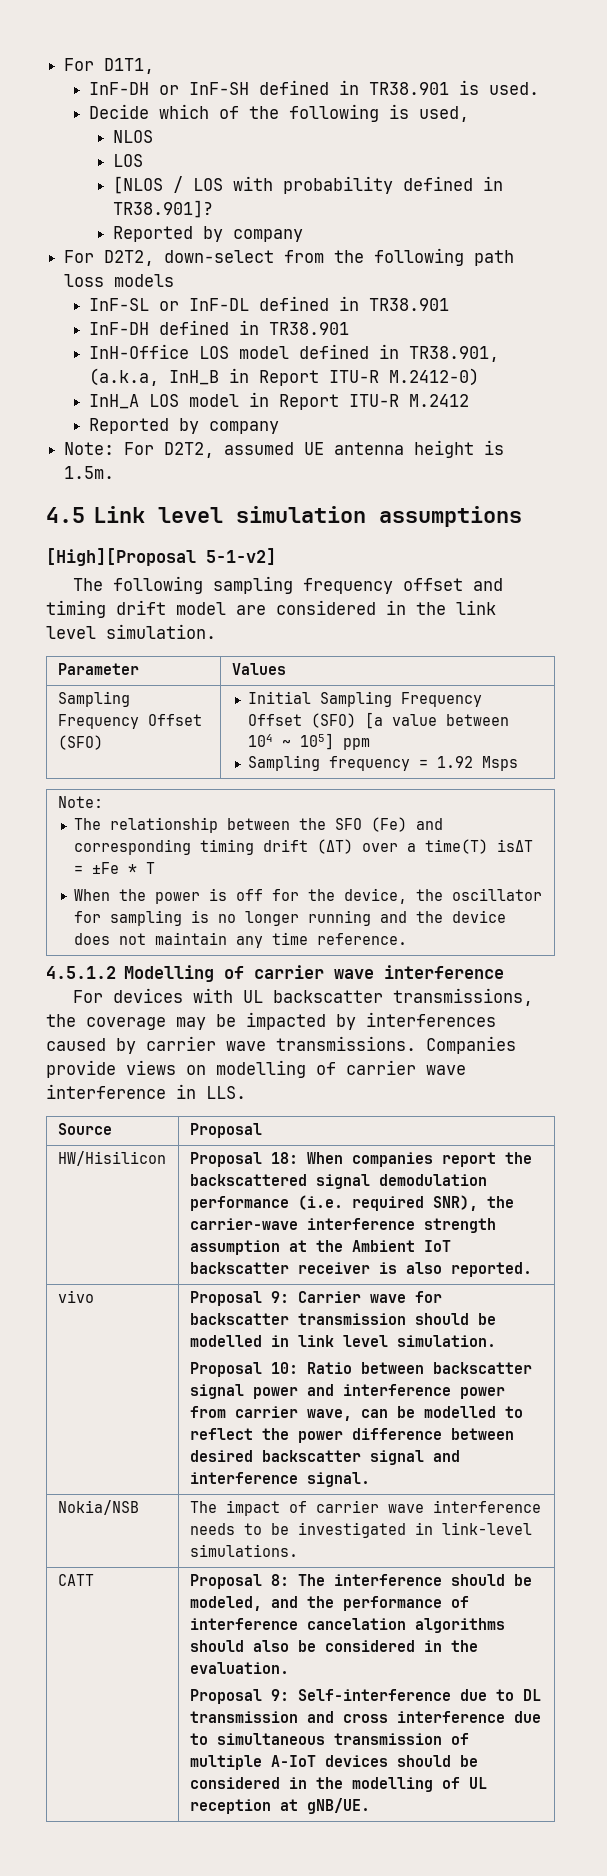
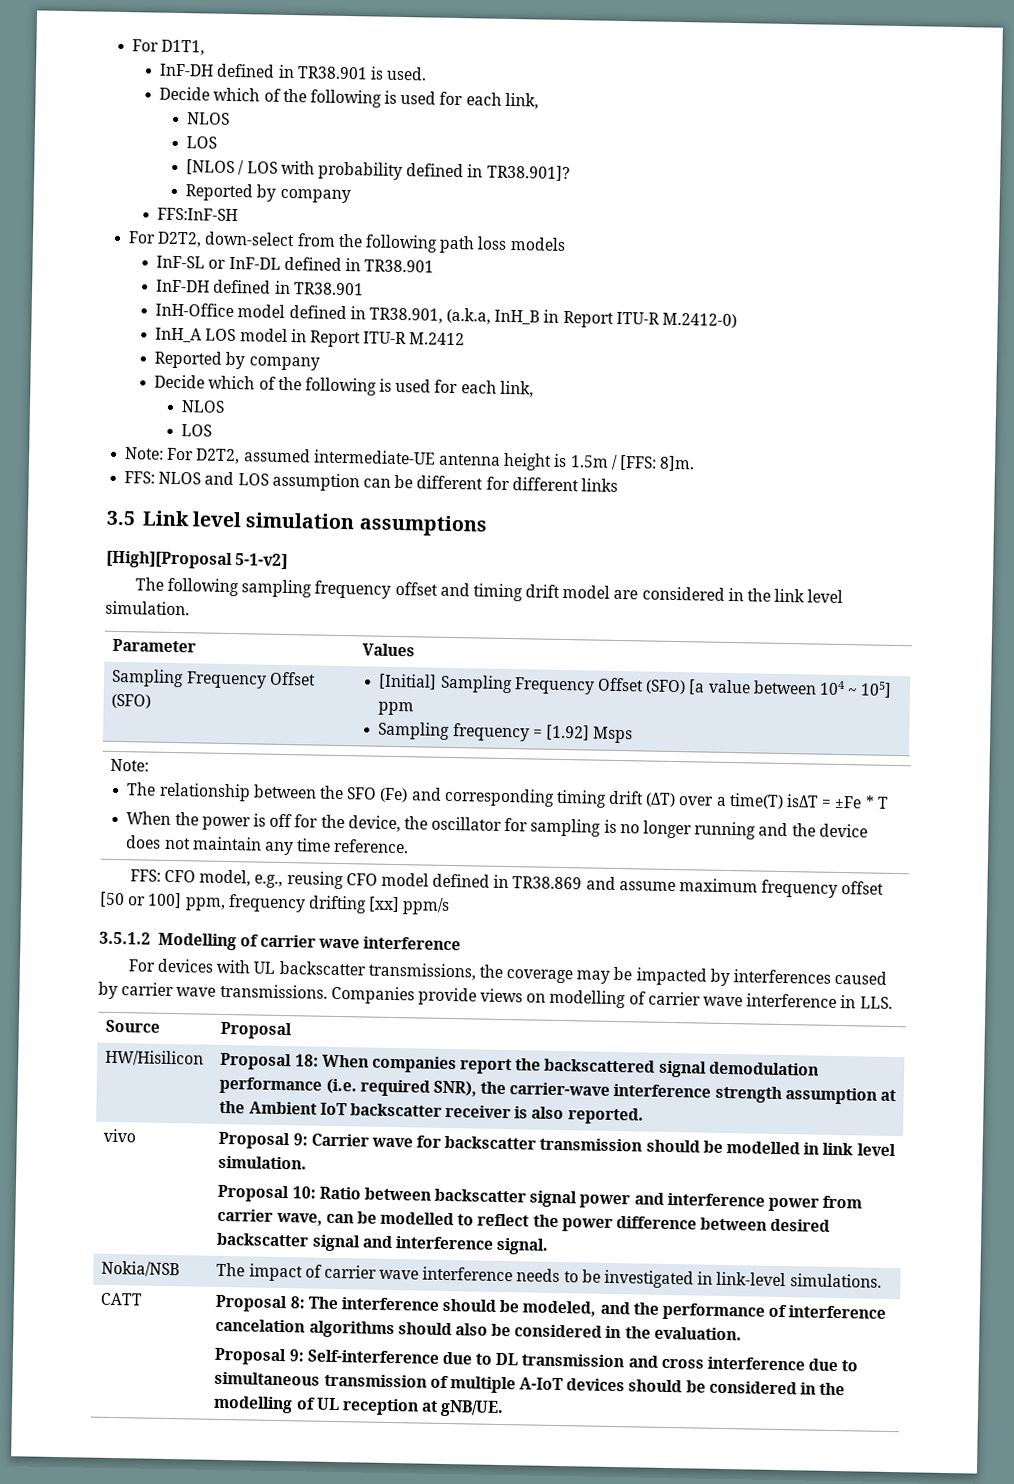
[158,82,249,95] or InF-SH -> (215, 70) none
[418,106,469,122] used, -> [400,90,539,110] used for each link,
(304, 235) none -> [157,207,239,222] // FFS:InF-SH
[198,346,229,359] LOS -> (235, 310) none
(279, 427) none -> [154,374,534,398] [181,400,226,413] [181,424,213,437] // Decide which of the following is used for each link, // NLOS // LOS
[304,442,325,455] UE -> [312,449,436,465] intermediate-UE
[64,466,115,479] [46,507,85,523] 1.5m. // 4.5 -> [569,454,696,472] [124,471,618,492] [106,510,136,526] 1.5m / [FFS: 8]m. // FFS: NLOS and LOS assumption can be different for different links // 3.5
[248,691,312,704] Initial -> [378,673,438,690] [Initial]
[437,756,474,768] 1.92 -> [545,724,590,741] [1.92]
[46,966,116,979] 4.5.1.2 -> [129,869,885,898] [99,891,451,916] [99,931,151,945] FFS: CFO model, e.g., reusing CFO model defined in TR38.869 and assume maximum frequency offset [50 or 100] ppm, frequency drifting [xx] ppm/s // 3.5.1.2

